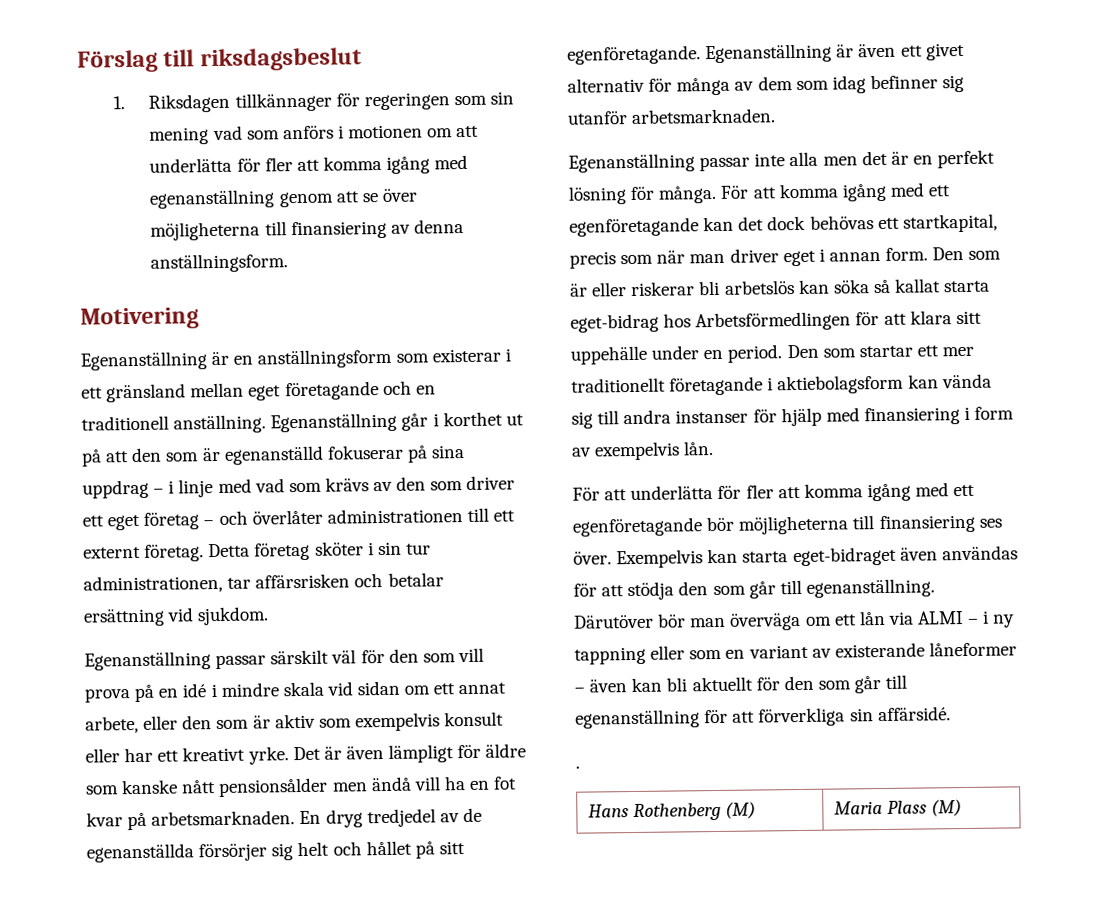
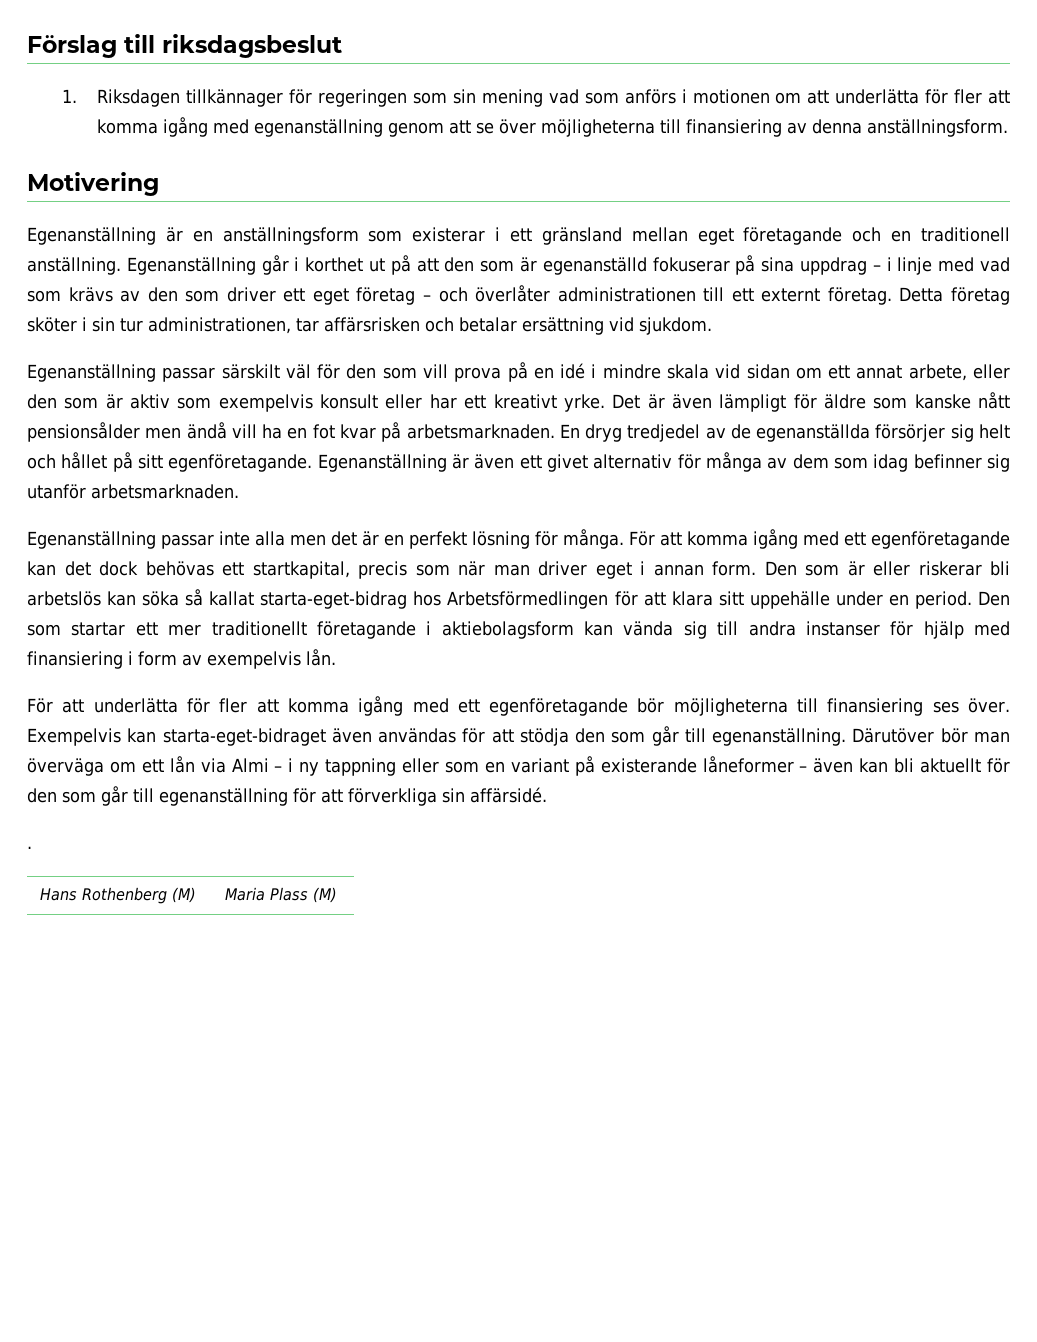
[943,280,991,293] [570,313,659,333] starta eget-bidrag -> [260,591,408,609] starta-eget-bidrag
[742,546,897,567] starta eget-bidraget -> [162,728,326,746] starta-eget-bidraget
[917,611,965,625] ALMI -> [231,758,269,772] Almi
[811,648,832,658] av -> [574,756,595,776] på

